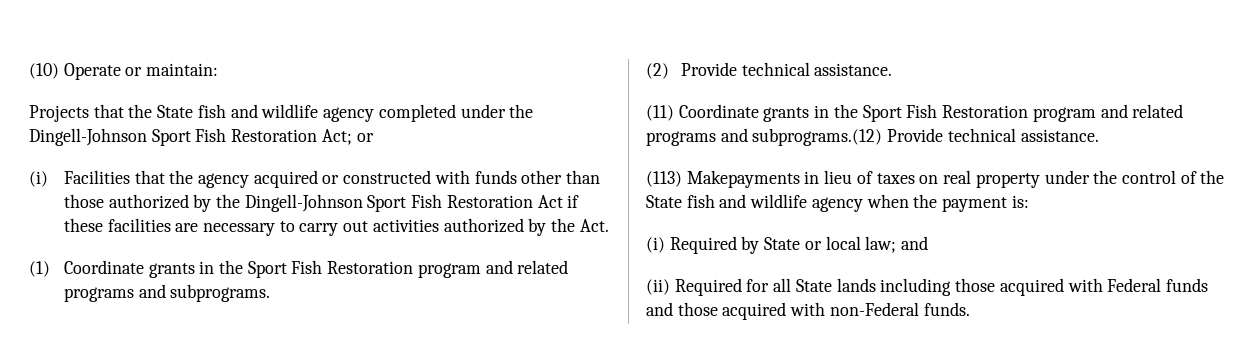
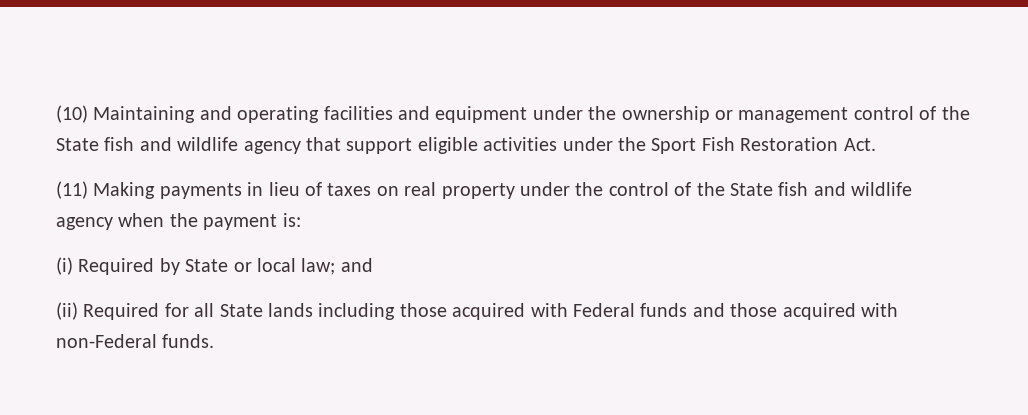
[63,63,219,80] [29,104,534,122] [29,128,374,146] [29,170,601,188] [63,194,580,212] [63,218,609,236] [29,260,569,278] [63,284,271,302] [646,62,893,79] [646,104,1184,122] [646,128,1099,146] [646,170,800,188] Operate or maintain: // Projects that the State fish and wildlife agency completed under the Dingell-Johnson Sport Fish Restoration Act; or // (i) Facilities that the agency acquired or constructed with funds other than those authorized by the Dingell-Johnson Sport Fish Restoration Act if these facilities are necessary to carry out activities authorized by the Act. // (1) Coordinate grants in the Sport Fish Restoration program and related programs and subprograms. // (2) Provide technical assistance. // (11) Coordinate grants in the Sport Fish Restoration program and related programs and subprograms.(12) Provide technical assistance. // (113) Makepayments -> [93,106,970,123] [56,137,876,154] [56,181,242,199] Maintaining and operating facilities and equipment under the ownership or management control of the State fish and wildlife agency that support eligible activities under the Sport Fish Restoration Act. // (11) Making payments

